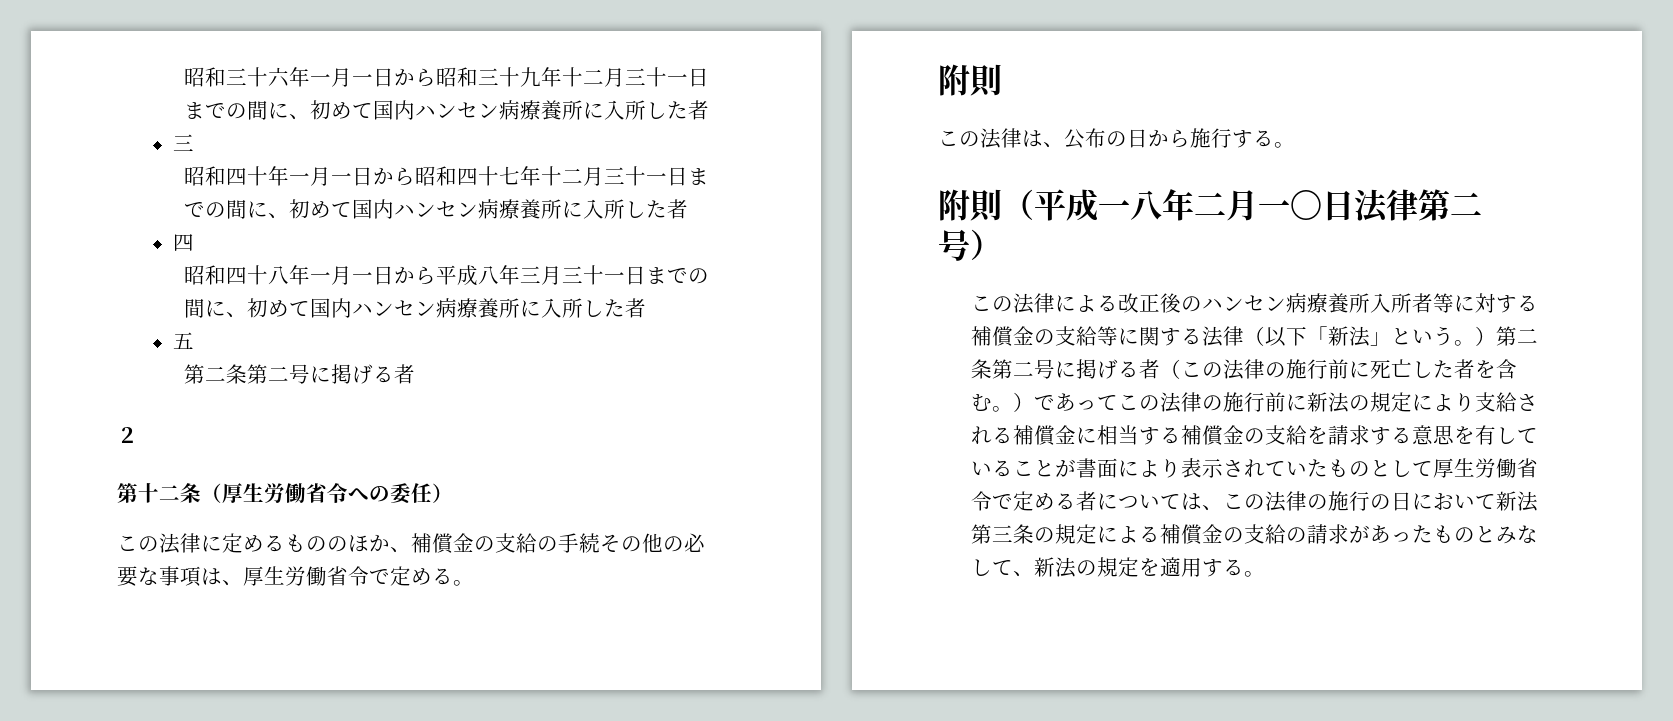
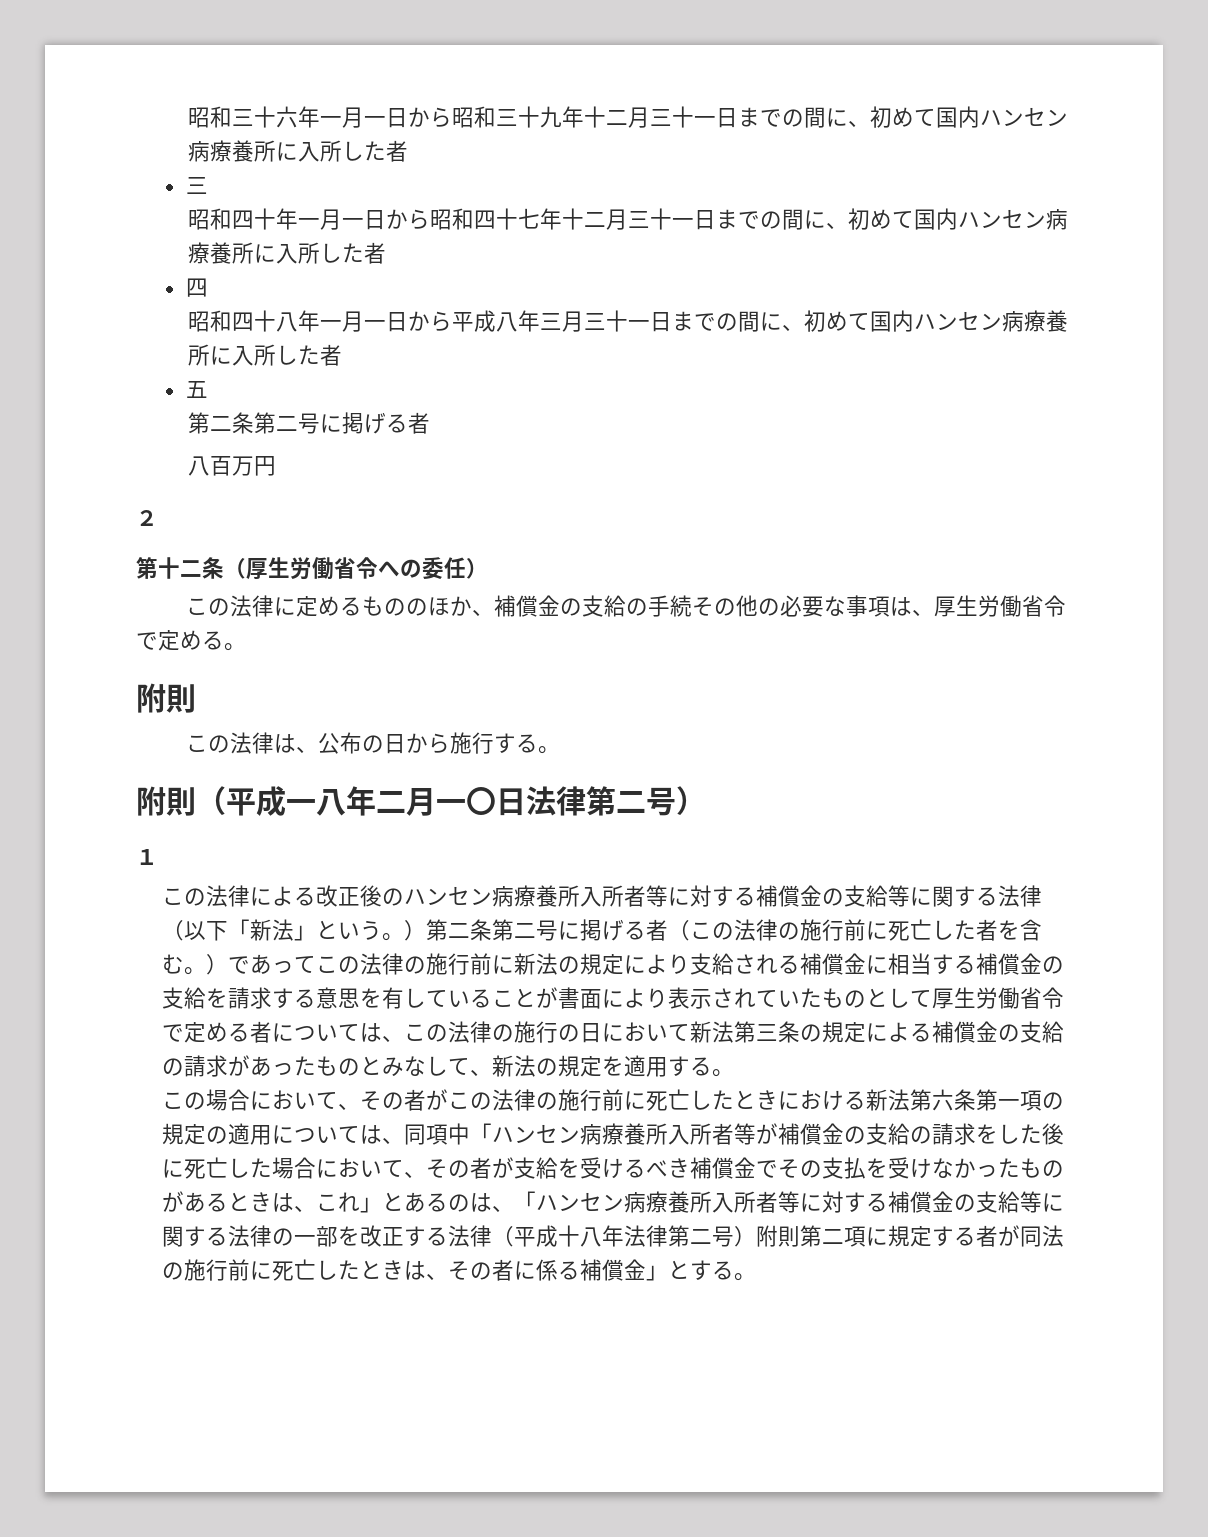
(415, 374) none -> [188,456,277,476] // 八百万円
(1002, 244) none -> [136,849,158,865] // １
(1266, 574) none -> [162,1089,1065,1111] [162,1123,1065,1145] [162,1157,1065,1179] [162,1191,1065,1213] [162,1225,1065,1247] [162,1259,757,1281] // この場合において、その者がこの法律の施行前に死亡したときにおける新法第六条第一項の規定の適用については、同項中「ハンセン病療養所入所者等が補償金の支給の請求をした後に死亡した場合において、その者が支給を受けるべき補償金でその支払を受けなかったものがあるときは、これ」とあるのは、「ハンセン病療養所入所者等に対する補償金の支給等に関する法律の一部を改正する法律（平成十八年法律第二号）附則第二項に規定する者が同法の施行前に死亡したときは、その者に係る補償金」とする。

